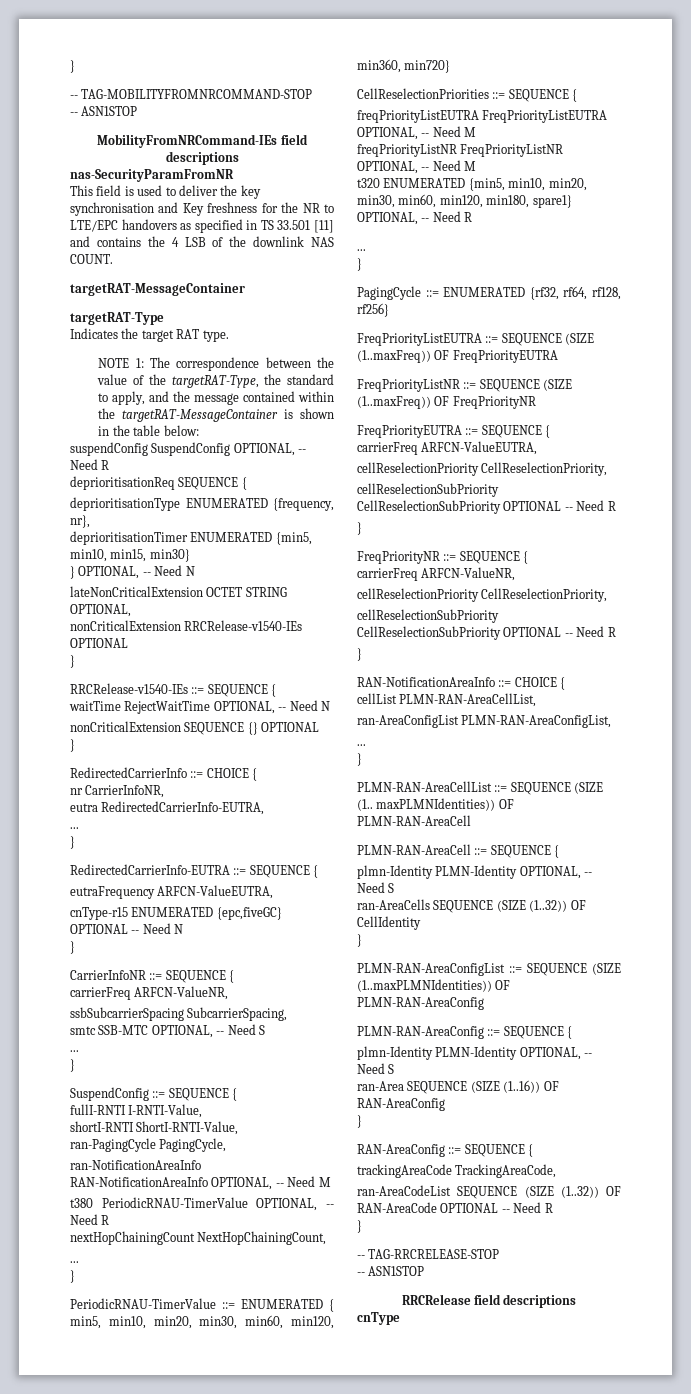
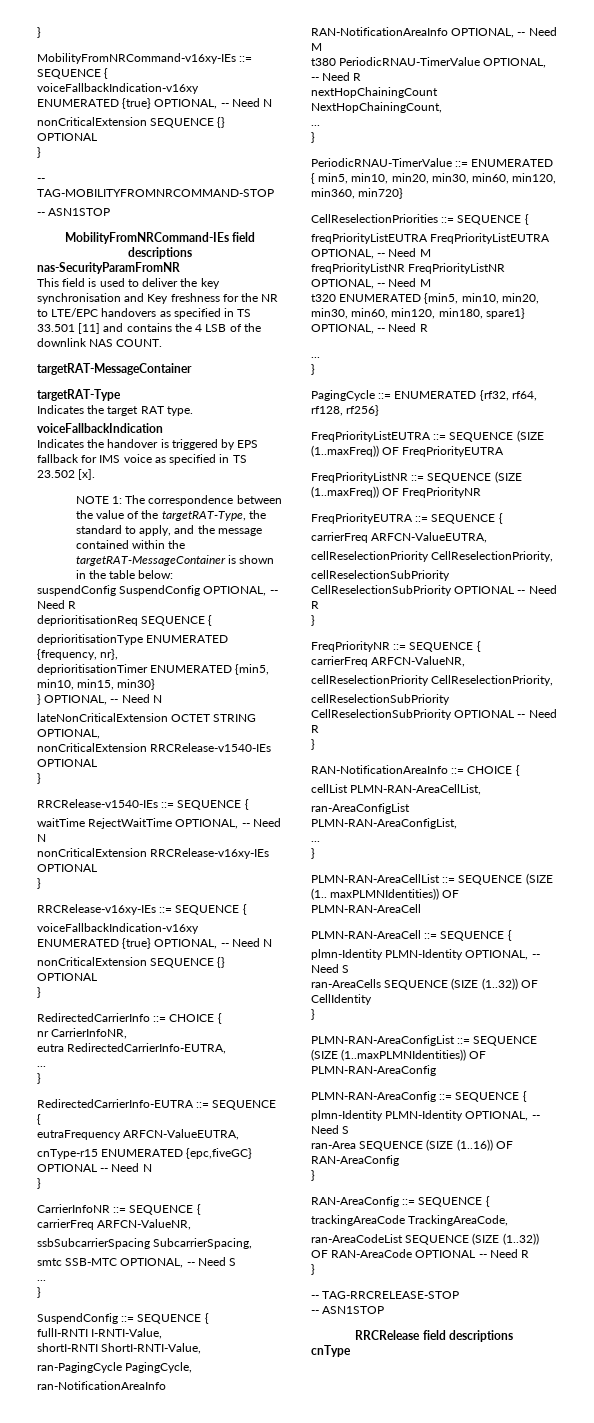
[70,60,75,73] } -> [37,27,41,38] [37,53,253,64] [37,68,109,79] [37,83,199,94] [37,98,273,109] [37,117,226,128] [37,133,97,141] [37,147,41,158] } // MobilityFromNRCommand-v16xy-IEs ::= SEQUENCE { // voiceFallbackIndication-v16xy ENUMERATED {true} OPTIONAL, -- Need N // nonCriticalExtension SEQUENCE {} OPTIONAL // }
(229, 336) none -> [37,423,163,433] [37,439,259,450] [37,454,247,465] [37,469,96,480] // voiceFallbackIndication // Indicates the handover is triggered by EPS fallback for IMS voice as specified in TS 23.502 [x].
(330, 706) none -> [37,848,270,859] [37,864,97,872] [37,878,41,889] [37,904,247,915] [37,923,199,934] [37,938,273,949] // nonCriticalExtension RRCRelease-v16xy-IEs OPTIONAL // } // RRCRelease-v16xy-IEs ::= SEQUENCE { // voiceFallbackIndication-v16xy ENUMERATED {true} OPTIONAL, -- Need N

